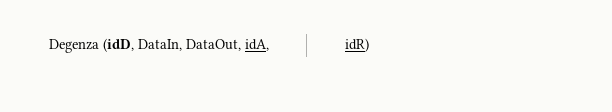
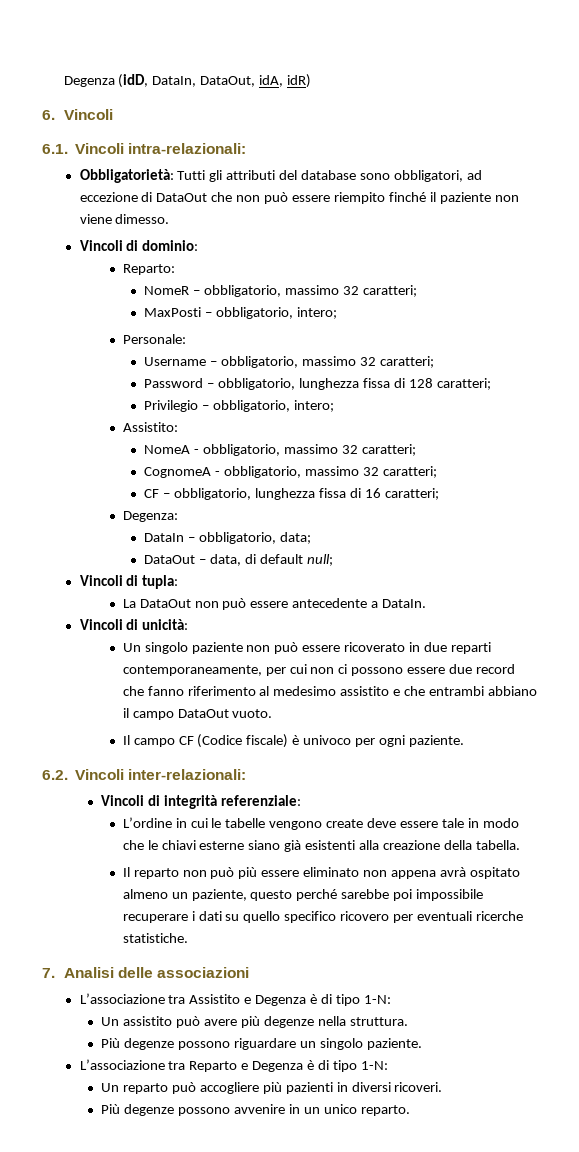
(370, 45) none -> [42,109,113,120] [42,143,247,154] [79,169,482,183] [79,192,519,204] [79,214,170,224] [79,240,199,251] [122,264,175,275] [144,285,417,297] [144,307,337,319] [122,334,186,344] [144,356,434,368] [144,378,491,390] [144,400,334,412] [122,422,178,432] [144,444,416,456] [144,466,437,478] [144,488,439,500] [122,511,178,522] [144,532,311,544] [144,554,333,566] [79,575,179,589] [122,598,427,610] [79,619,189,630] [122,642,491,654] [122,664,515,676] [122,686,537,696] [122,708,273,720] [122,734,464,748] [42,769,247,780] [101,795,301,809] [122,817,519,830] [122,840,520,852] [122,867,520,879] [122,889,484,901] [122,911,523,923] [122,933,188,943] [42,967,249,978] [79,993,391,1006] [101,1016,408,1028] [101,1038,422,1050] [79,1059,388,1072] [101,1082,443,1094] [101,1104,410,1116] // 6. Vincoli // 6.1. Vincoli intra-relazionali: // Obbligatorietà: Tutti gli attributi del database sono obbligatori, ad eccezione di DataOut che non può essere riempito finché il paziente non viene dimesso. // Vincoli di dominio: // Reparto: // NomeR – obbligatorio, massimo 32 caratteri; // MaxPosti – obbligatorio, intero; // Personale: // Username – obbligatorio, massimo 32 caratteri; // Password – obbligatorio, lunghezza fissa di 128 caratteri; // Privilegio – obbligatorio, intero; // Assistito: // NomeA - obbligatorio, massimo 32 caratteri; // CognomeA - obbligatorio, massimo 32 caratteri; // CF – obbligatorio, lunghezza fissa di 16 caratteri; // Degenza: // DataIn – obbligatorio, data; // DataOut – data, di default null; // Vincoli di tupla: // La DataOut non può essere antecedente a DataIn. // Vincoli di unicità: // Un singolo paziente non può essere ricoverato in due reparti contemporaneamente, per cui non ci possono essere due record che fanno riferimento al medesimo assistito e che entrambi abbiano il campo DataOut vuoto. // Il campo CF (Codice fiscale) è univoco per ogni paziente. // 6.2. Vincoli inter-relazionali: // Vincoli di integrità referenziale: // L’ordine in cui le tabelle vengono create deve essere tale in modo che le chiavi esterne siano già esistenti alla creazione della tabella. // Il reparto non può più essere eliminato non appena avrà ospitato almeno un paziente, questo perché sarebbe poi impossibile recuperare i dati su quello specifico ricovero per eventuali ricerche statistiche. // 7. Analisi delle associazioni // L’associazione tra Assistito e Degenza è di tipo 1-N: // Un assistito può avere più degenze nella struttura. // Più degenze possono riguardare un singolo paziente. // L’associazione tra Reparto e Degenza è di tipo 1-N: // Un reparto può accogliere più pazienti in diversi ricoveri. // Più degenze possono avvenire in un unico reparto.

